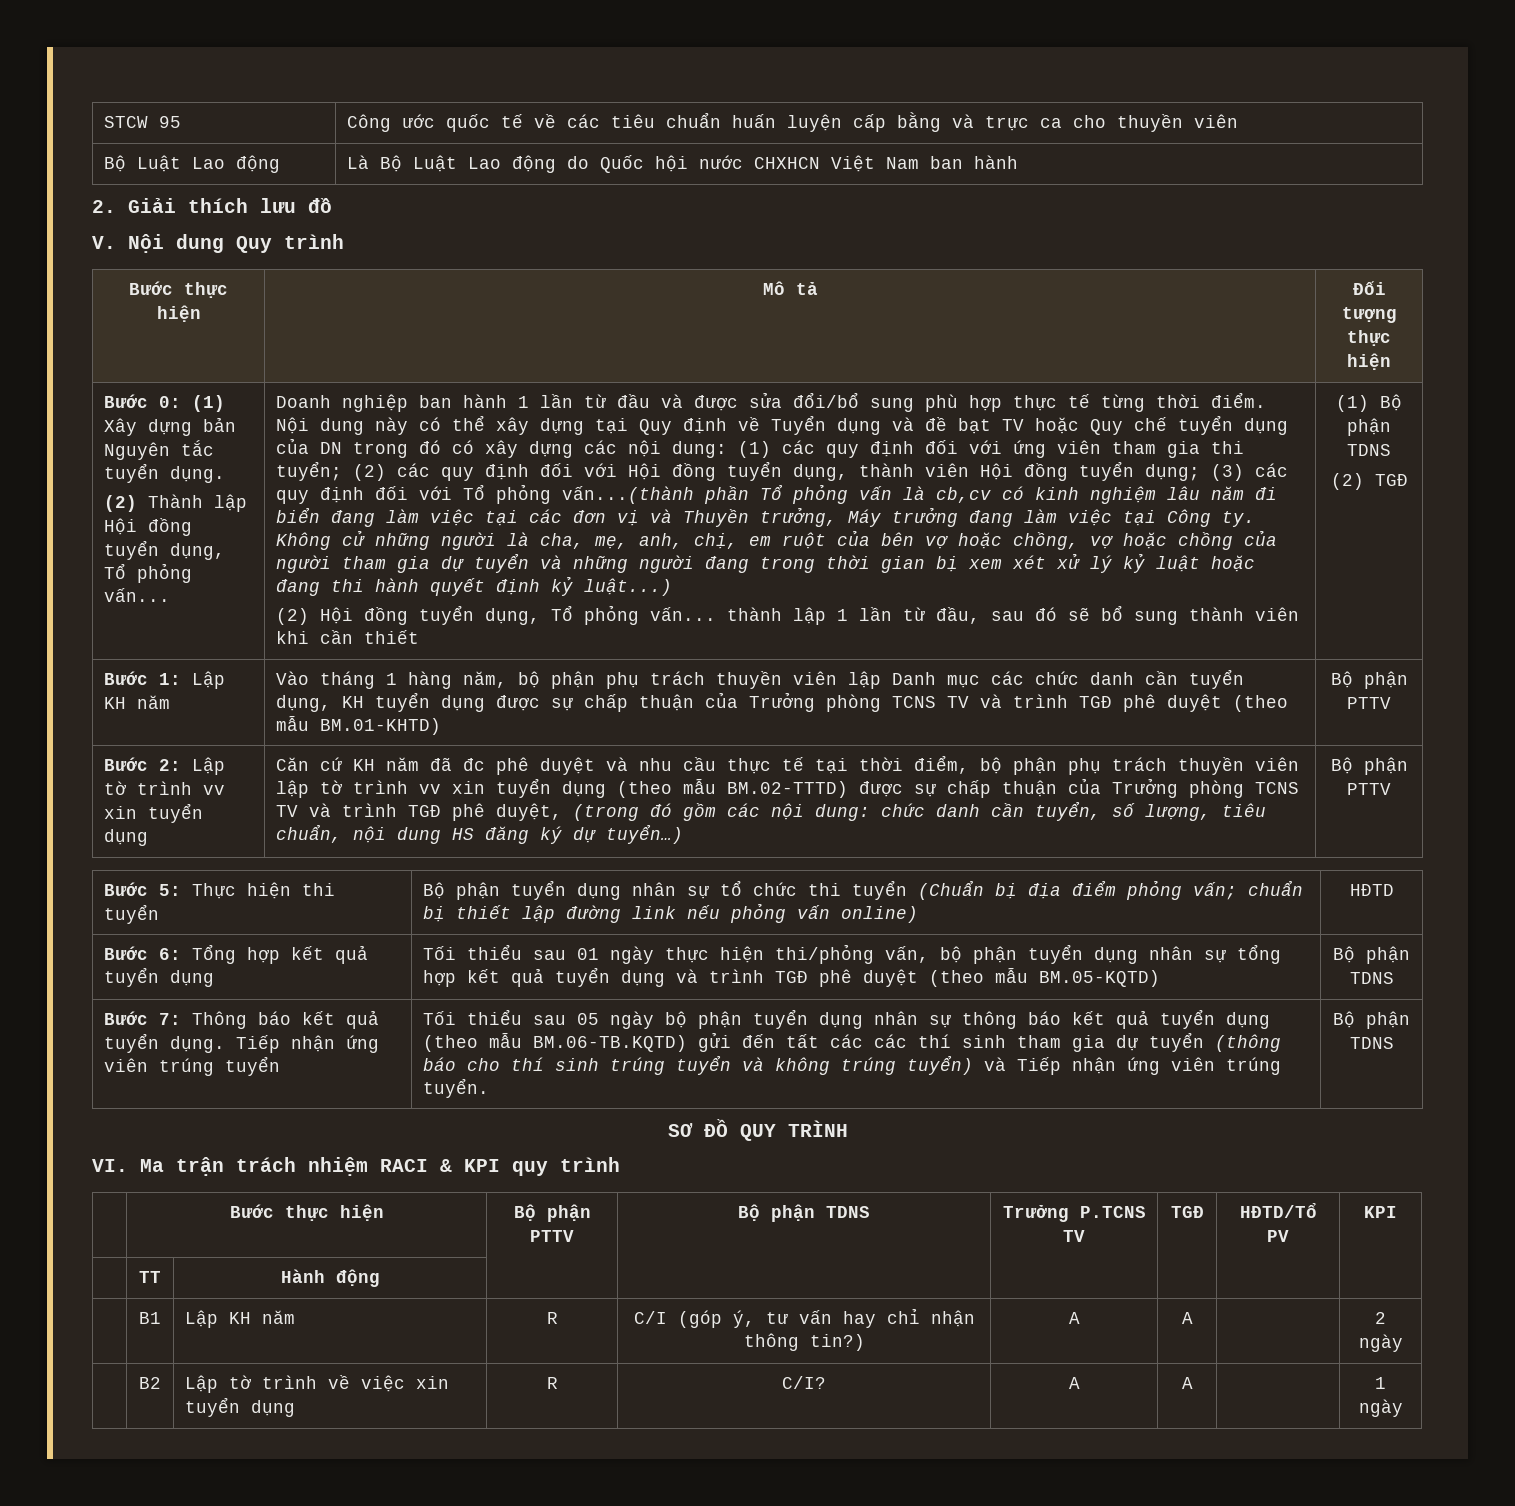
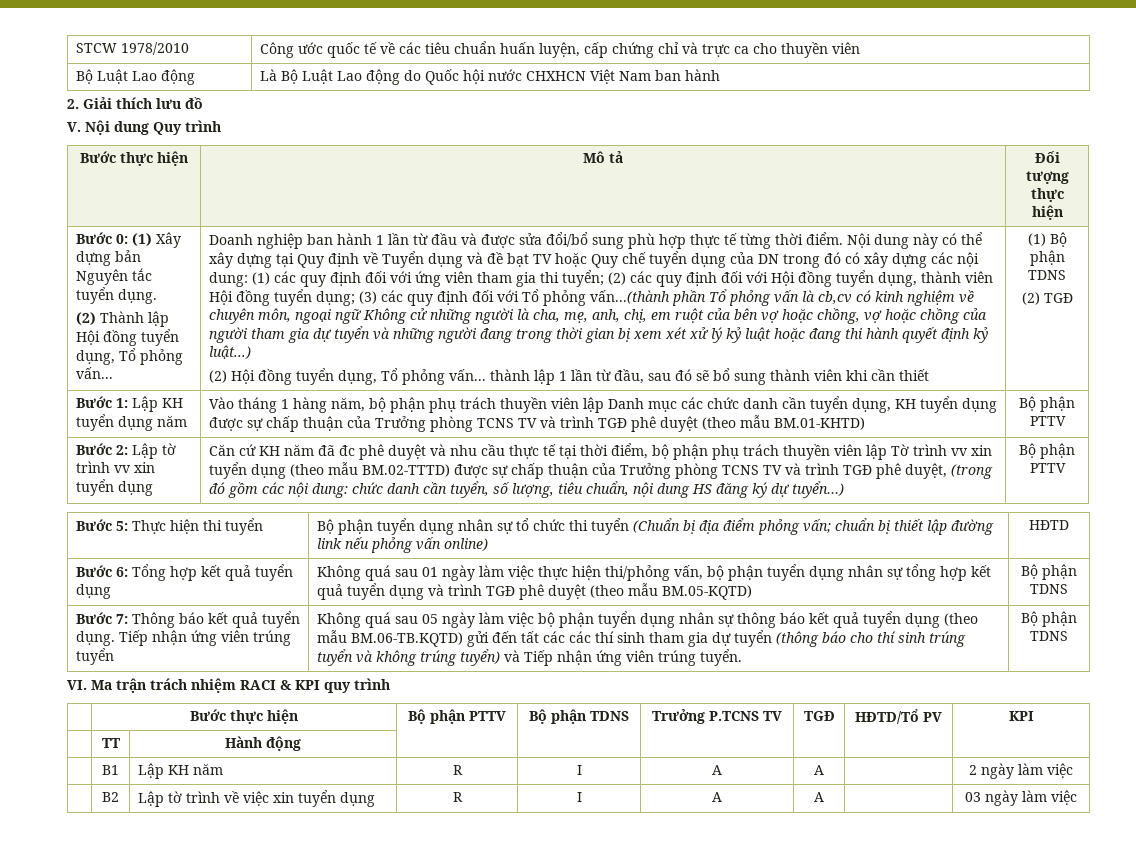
[159,116,182,128] 95 -> [120,42,189,55] 1978/2010
[787,112,942,132] luyện cấp bằng -> [538,42,679,58] luyện, cấp chứng chỉ
[1167,486,1278,500] [276,507,1256,527] lâu năm đi biển đang làm việc tại các đơn vị và Thuyền trưởng, Máy trưởng đang làm việc tại Công ty. -> [958,290,974,303] [208,308,362,324] về chuyên môn, ngoại ngữ
(127, 703) none -> [75,414,153,431] tuyển dụng
[320,780,343,794] tờ -> [890,444,909,456] Tờ
[423,944,523,960] Tối thiểu -> [316,565,391,581] Không quá
(655, 955) none -> [478,565,534,580] làm việc
[423,1009,523,1025] Tối thiểu -> [316,612,391,628] Không quá
(655, 1020) none -> [478,612,534,627] làm việc
[667,1119,848,1141] // SƠ ĐỒ QUY TRÌNH -> (1068, 636) none
[633,1308,975,1328] [743,1333,865,1351] C/I (góp ý, tư vấn hay chỉ nhận thông tin?) -> [576,765,582,775] I
(1403, 1343) none -> [1018,763,1073,778] làm việc
[782,1376,826,1389] [1068,1377,1080,1389] [1181,1377,1193,1389] [1375,1377,1386,1389] [1358,1399,1403,1417] C/I? | A | A | | 1 ngày -> [576,792,582,802] [712,792,722,802] [814,792,824,802] [965,790,1077,806] I | A | A | | 03 ngày làm việc

